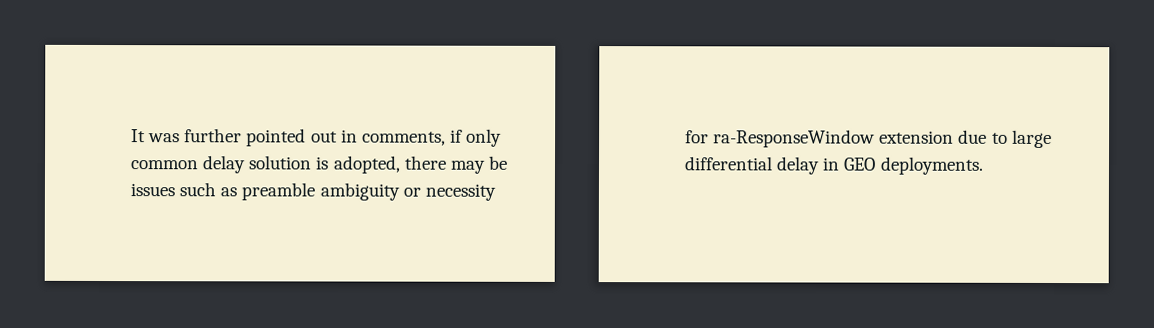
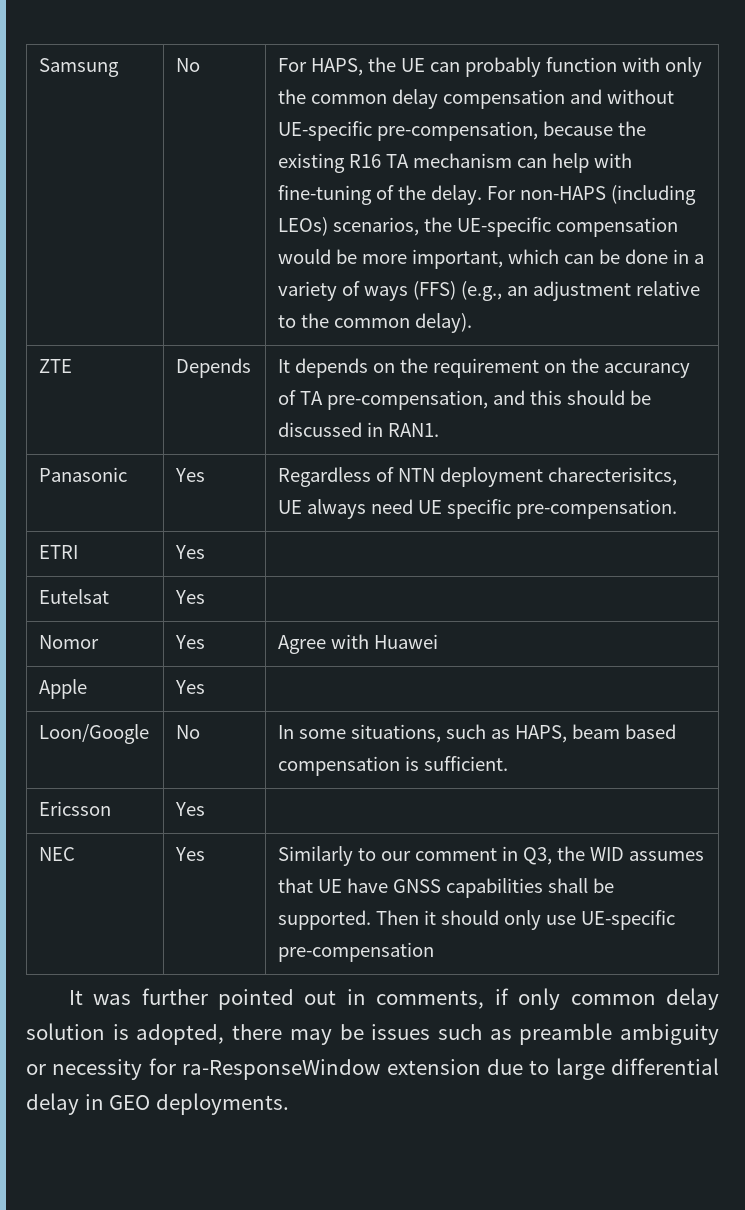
(131, 136) none -> [39,58,120,77] [176,58,201,72] [278,57,703,77] [278,89,675,109] [278,121,647,141] [278,153,633,173] [278,185,697,205] [278,217,679,237] [278,249,705,269] [278,281,701,301] [278,313,473,333] [39,359,73,373] [176,358,252,378] [278,358,691,378] [278,390,652,410] [278,422,440,437] [39,467,128,482] [175,468,206,482] [278,467,678,487] [278,499,678,519] [39,545,79,559] [175,545,206,559] [39,589,110,604] [175,590,206,604] [39,635,100,649] [175,635,206,649] [278,634,439,654] [39,679,88,699] [175,680,206,694] [39,724,150,744] [176,725,201,739] [278,724,677,743] [278,756,509,776] [39,801,112,816] [175,802,206,816] [39,847,76,861] [175,847,206,861] [278,846,705,866] [278,878,615,898] [278,910,676,930] [278,942,435,962] Samsung | No | For HAPS, the UE can probably function with only the common delay compensation and without UE-specific pre-compensation, because the existing R16 TA mechanism can help with fine-tuning of the delay. For non-HAPS (including LEOs) scenarios, the UE-specific compensation would be more important, which can be done in a variety of ways (FFS) (e.g., an adjustment relative to the common delay). // ZTE | Depends | It depends on the requirement on the accurancy of TA pre-compensation, and this should be discussed in RAN1. // Panasonic | Yes | Regardless of NTN deployment charecterisitcs, UE always need UE specific pre-compensation. // ETRI | Yes | // Eutelsat | Yes | // Nomor | Yes | Agree with Huawei // Apple | Yes | // Loon/Google | No | In some situations, such as HAPS, beam based compensation is sufficient. // Ericsson | Yes | // NEC | Yes | Similarly to our comment in Q3, the WID assumes that UE have GNSS capabilities shall be supported. Then it should only use UE-specific pre-compensation //

